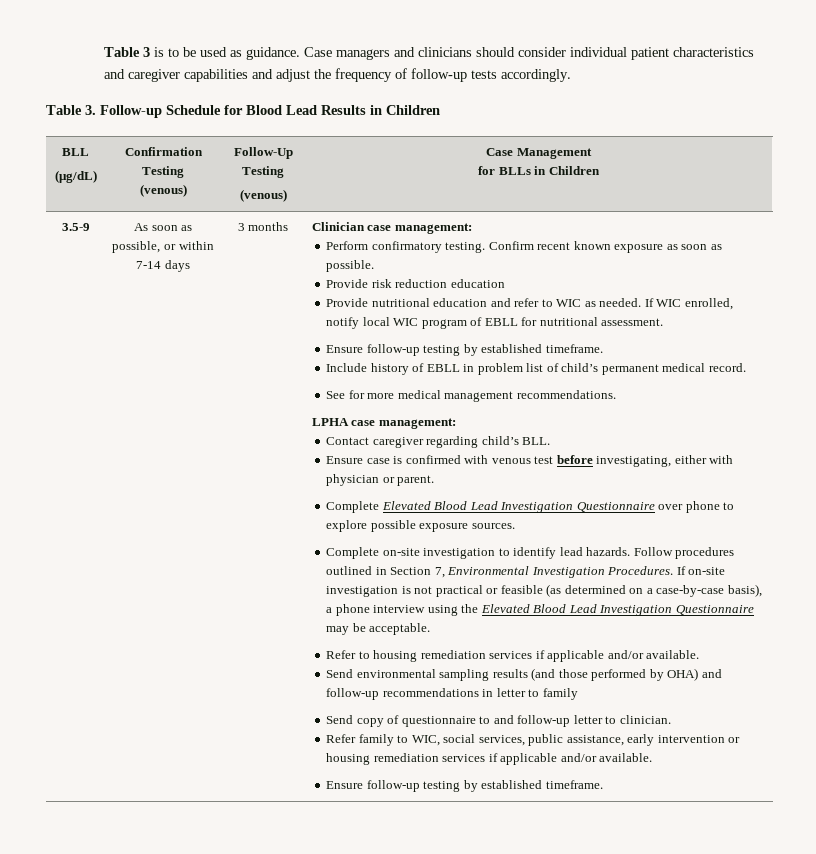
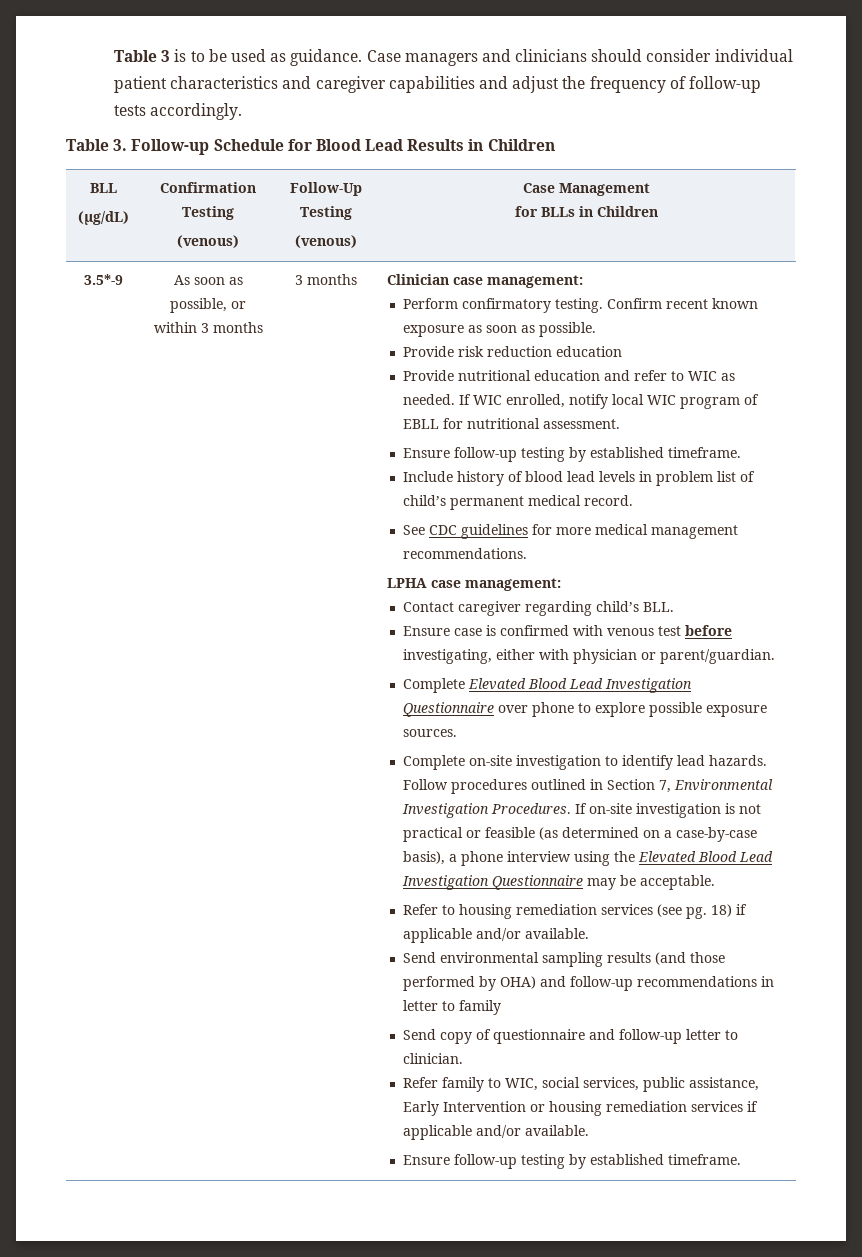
[61,223,90,231] 3.5-9 -> [84,274,123,285] 3.5*-9
[136,260,190,272] 7-14 days -> [200,322,263,333] 3 months
[426,364,460,372] EBLL -> [524,471,635,482] blood lead levels
(346, 395) none -> [428,524,528,539] CDC guidelines
[397,475,435,486] parent. -> [659,649,775,664] parent/guardian.
(533, 655) none -> [656,904,732,919] (see pg. 18)
[479,716,491,724] to -> (585, 1036) none
[627,734,725,746] early intervention -> [402,1101,526,1116] Early Intervention

